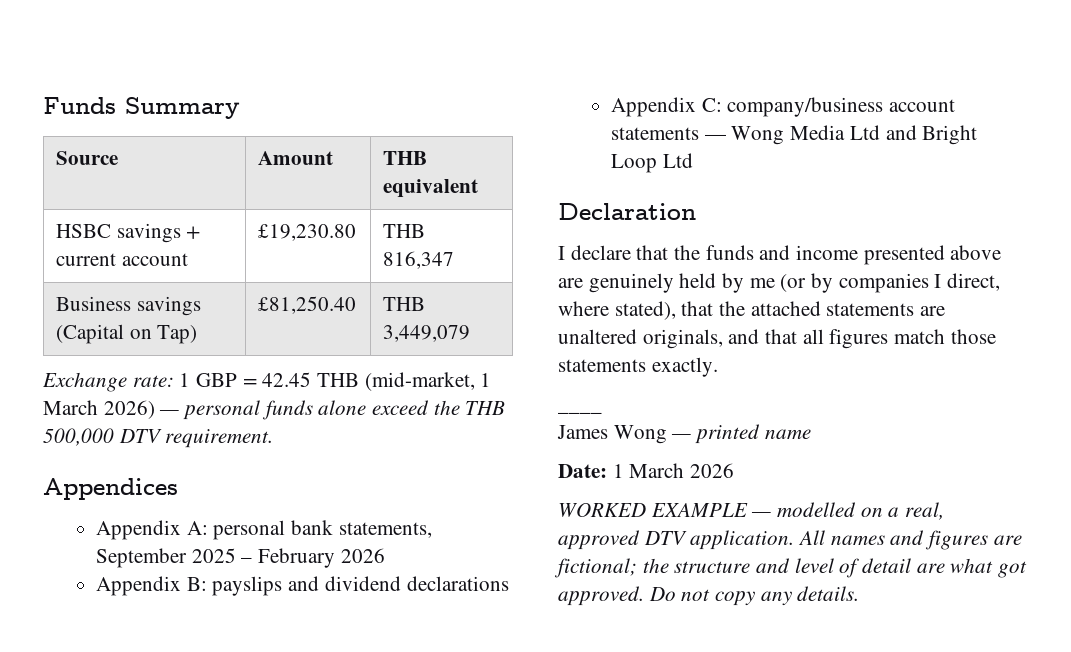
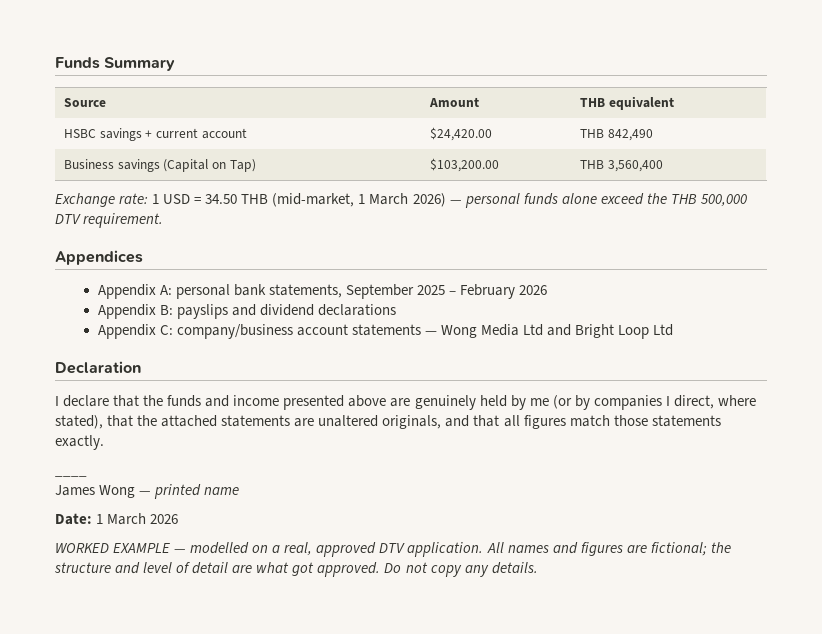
[258,224,357,241] [383,224,426,238] [383,251,455,269] £19,230.80 | THB 816,347 -> [430,127,493,141] [580,129,653,141] $24,420.00 | THB 842,490
[258,296,357,314] [383,297,426,311] [383,325,471,342] £81,250.40 | THB 3,449,079 -> [430,158,500,172] [580,160,663,172] $103,200.00 | THB 3,560,400
[196,372,312,387] GBP = 42.45 -> [163,194,238,204] USD = 34.50

